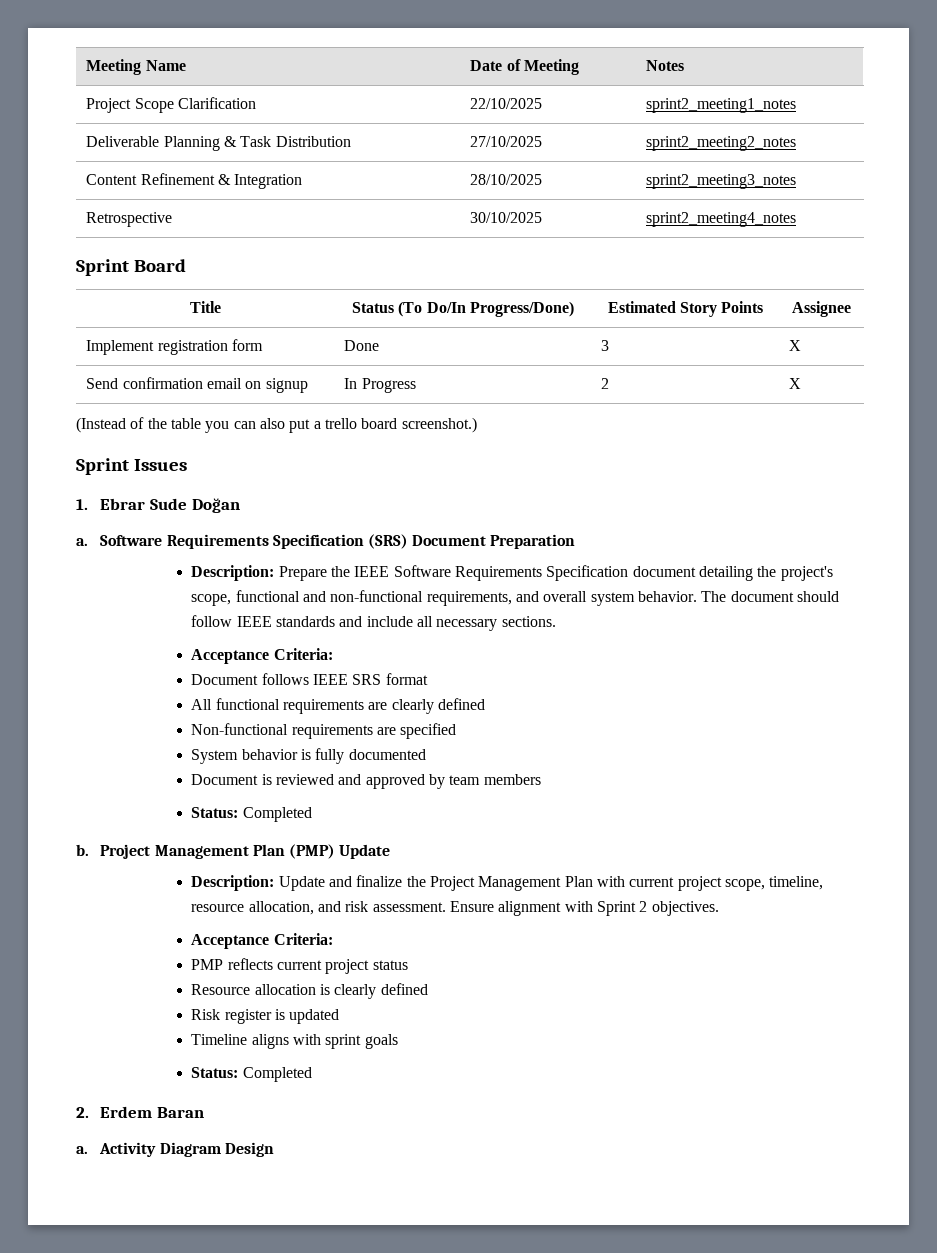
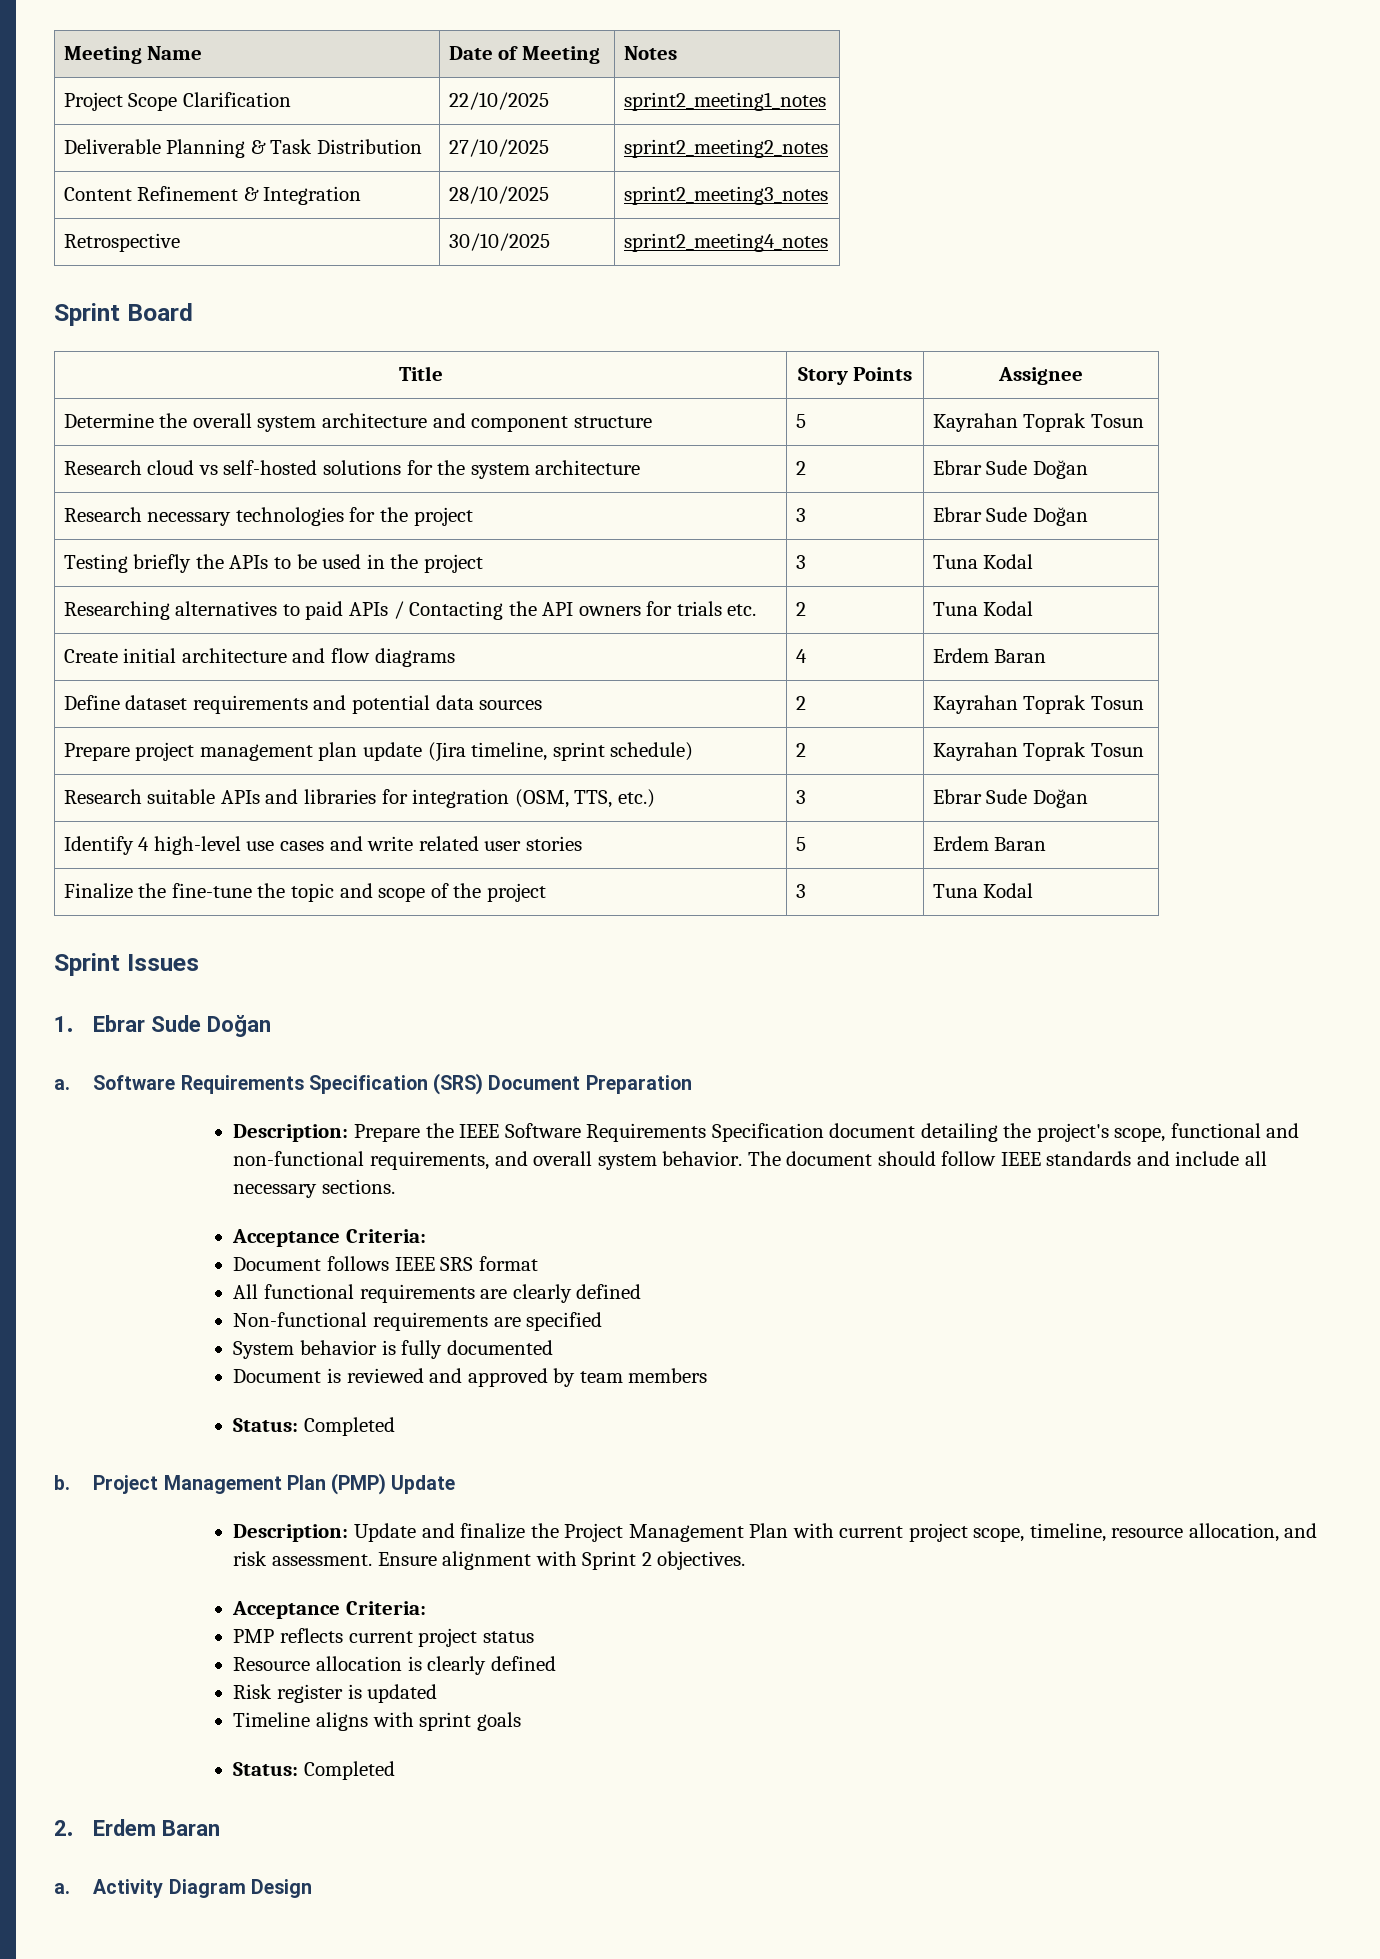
[352,301,574,317] [607,301,764,317] [792,301,851,317] [86,339,263,355] [344,340,380,351] [601,340,610,351] [789,340,802,351] [86,377,308,393] [344,378,416,393] [601,378,610,389] [789,378,802,389] [76,417,477,433] Status (To Do/In Progress/Done) | Estimated Story Points | Assignee // Implement registration form | Done | 3 | X // Send confirmation email on signup | In Progress | 2 | X // (Instead of the table you can also put a trello board screenshot.) -> [797,367,913,385] [998,367,1083,385] [63,413,652,432] [795,414,806,428] [932,413,1144,432] [63,460,641,479] [795,461,806,475] [932,460,1088,479] [63,507,473,526] [795,508,806,522] [932,507,1088,526] [63,554,483,573] [795,555,806,569] [932,554,1034,569] [63,601,757,620] [795,602,806,616] [932,601,1034,616] [63,648,455,667] [795,649,807,663] [932,648,1047,663] [63,695,543,714] [795,696,806,710] [932,695,1144,714] [63,742,694,762] [795,743,806,757] [932,742,1144,761] [63,789,655,808] [795,790,806,804] [932,789,1088,808] [63,836,582,855] [795,837,806,851] [932,836,1047,851] [63,883,546,902] [795,884,806,898] [932,883,1034,898] Story Points | Assignee // Determine the overall system architecture and component structure | 5 | Kayrahan Toprak Tosun // Research cloud vs self-hosted solutions for the system architecture | 2 | Ebrar Sude Doğan // Research necessary technologies for the project | 3 | Ebrar Sude Doğan // Testing briefly the APIs to be used in the project | 3 | Tuna Kodal // Researching alternatives to paid APIs / Contacting the API owners for trials etc. | 2 | Tuna Kodal // Create initial architecture and flow diagrams | 4 | Erdem Baran // Define dataset requirements and potential data sources | 2 | Kayrahan Toprak Tosun // Prepare project management plan update (Jira timeline, sprint schedule) | 2 | Kayrahan Toprak Tosun // Research suitable APIs and libraries for integration (OSM, TTS, etc.) | 3 | Ebrar Sude Doğan // Identify 4 high-level use cases and write related user stories | 5 | Erdem Baran // Finalize the fine-tune the topic and scope of the project | 3 | Tuna Kodal

